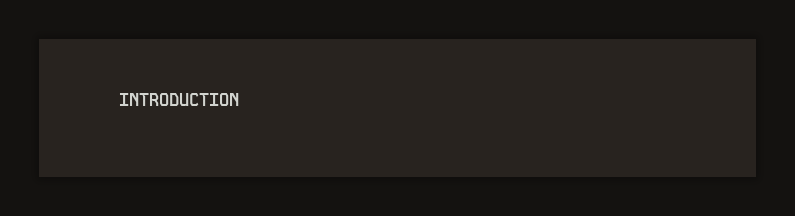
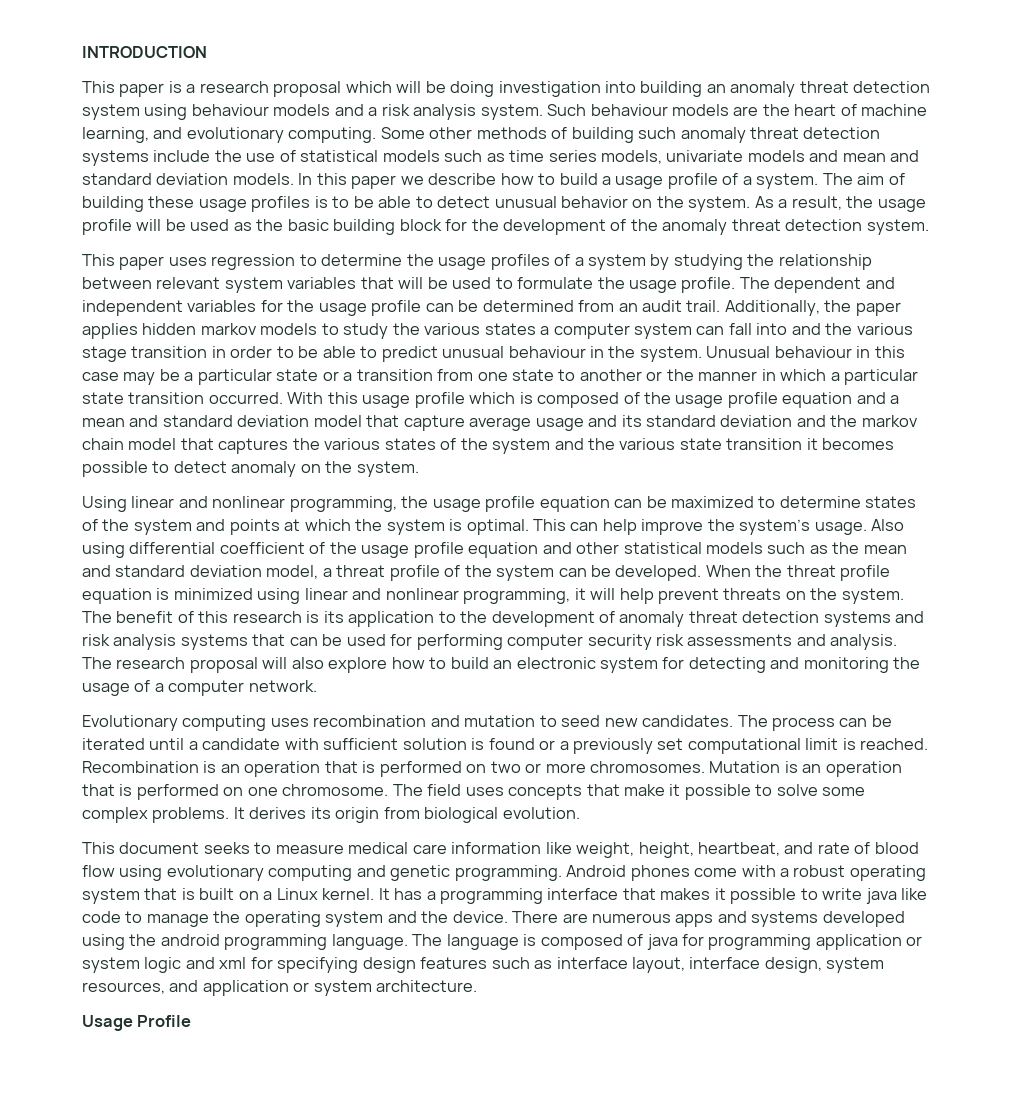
(239, 99) none -> [82,81,931,97] [82,104,928,120] [82,127,881,143] [82,150,920,166] [82,173,905,189] [82,196,926,212] [82,219,929,235] [82,254,872,270] [82,277,895,293] [82,300,901,316] [82,323,913,339] [82,346,905,362] [82,369,919,385] [82,392,900,408] [82,415,918,431] [82,438,895,454] [82,461,419,477] [82,496,917,512] [82,519,905,535] [82,542,907,558] [82,565,891,581] [82,588,904,604] [82,611,925,627] [82,634,898,650] [82,657,921,673] [82,680,317,696] [82,715,892,731] [82,738,929,754] [82,761,902,777] [82,784,866,800] [82,807,580,823] [82,842,919,858] [82,865,926,881] [82,888,928,904] [82,911,905,927] [82,934,923,950] [82,957,885,973] [82,980,478,996] [82,1015,192,1031] // This paper is a research proposal which will be doing investigation into building an anomaly threat detection system using behaviour models and a risk analysis system. Such behaviour models are the heart of machine learning, and evolutionary computing. Some other methods of building such anomaly threat detection systems include the use of statistical models such as time series models, univariate models and mean and standard deviation models. In this paper we describe how to build a usage profile of a system. The aim of building these usage profiles is to be able to detect unusual behavior on the system. As a result, the usage profile will be used as the basic building block for the development of the anomaly threat detection system. // This paper uses regression to determine the usage profiles of a system by studying the relationship between relevant system variables that will be used to formulate the usage profile. The dependent and independent variables for the usage profile can be determined from an audit trail. Additionally, the paper applies hidden markov models to study the various states a computer system can fall into and the various stage transition in order to be able to predict unusual behaviour in the system. Unusual behaviour in this case may be a particular state or a transition from one state to another or the manner in which a particular state transition occurred. With this usage profile which is composed of the usage profile equation and a mean and standard deviation model that capture average usage and its standard deviation and the markov chain model that captures the various states of the system and the various state transition it becomes possible to detect anomaly on the system. // Using linear and nonlinear programming, the usage profile equation can be maximized to determine states of the system and points at which the system is optimal. This can help improve the system’s usage. Also using differential coefficient of the usage profile equation and other statistical models such as the mean and standard deviation model, a threat profile of the system can be developed. When the threat profile equation is minimized using linear and nonlinear programming, it will help prevent threats on the system. The benefit of this research is its application to the development of anomaly threat detection systems and risk analysis systems that can be used for performing computer security risk assessments and analysis. The research proposal will also explore how to build an electronic system for detecting and monitoring the usage of a computer network. // Evolutionary computing uses recombination and mutation to seed new candidates. The process can be iterated until a candidate with sufficient solution is found or a previously set computational limit is reached. Recombination is an operation that is performed on two or more chromosomes. Mutation is an operation that is performed on one chromosome. The field uses concepts that make it possible to solve some complex problems. It derives its origin from biological evolution. // This document seeks to measure medical care information like weight, height, heartbeat, and rate of blood flow using evolutionary computing and genetic programming. Android phones come with a robust operating system that is built on a Linux kernel. It has a programming interface that makes it possible to write java like code to manage the operating system and the device. There are numerous apps and systems developed using the android programming language. The language is composed of java for programming application or system logic and xml for specifying design features such as interface layout, interface design, system resources, and application or system architecture. // Usage Profile

